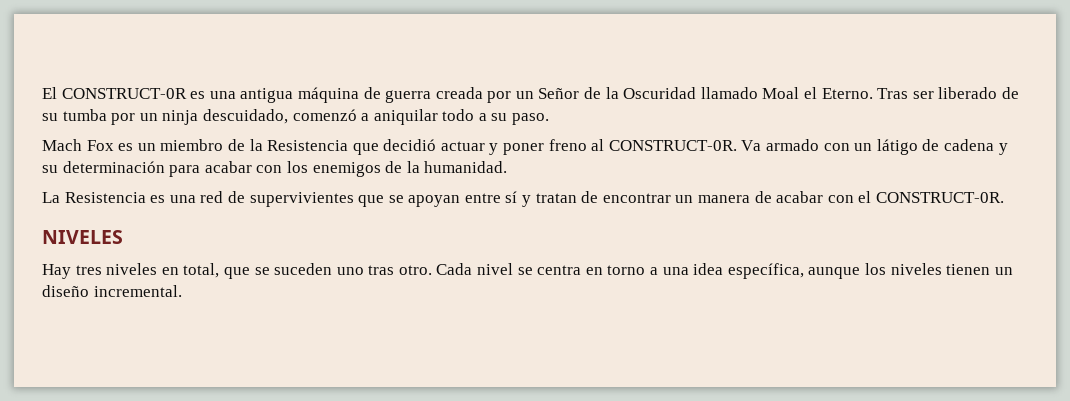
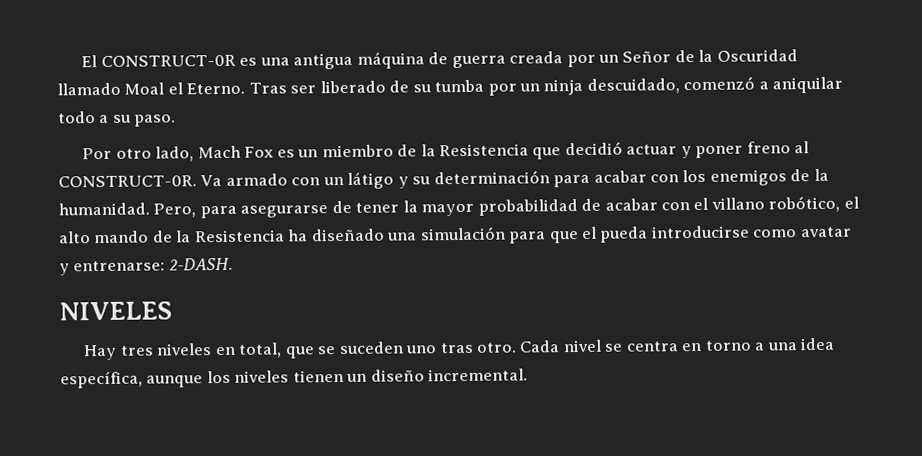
(550, 119) none -> [82,146,195,162] Por otro lado,
[922,139,994,151] de cadena -> (395, 180) none
[42,191,1004,207] // La Resistencia es una red de supervivientes que se apoyan entre sí y tratan de encontrar un manera de acabar con el CONSTRUCT-0R. -> [153,195,859,219] [59,225,852,244] [59,257,233,276] Pero, para asegurarse de tener la mayor probabilidad de acabar con el villano robótico, el alto mando de la Resistencia ha diseñado una simulación para que el pueda introducirse como avatar y entrenarse: 2-DASH.

